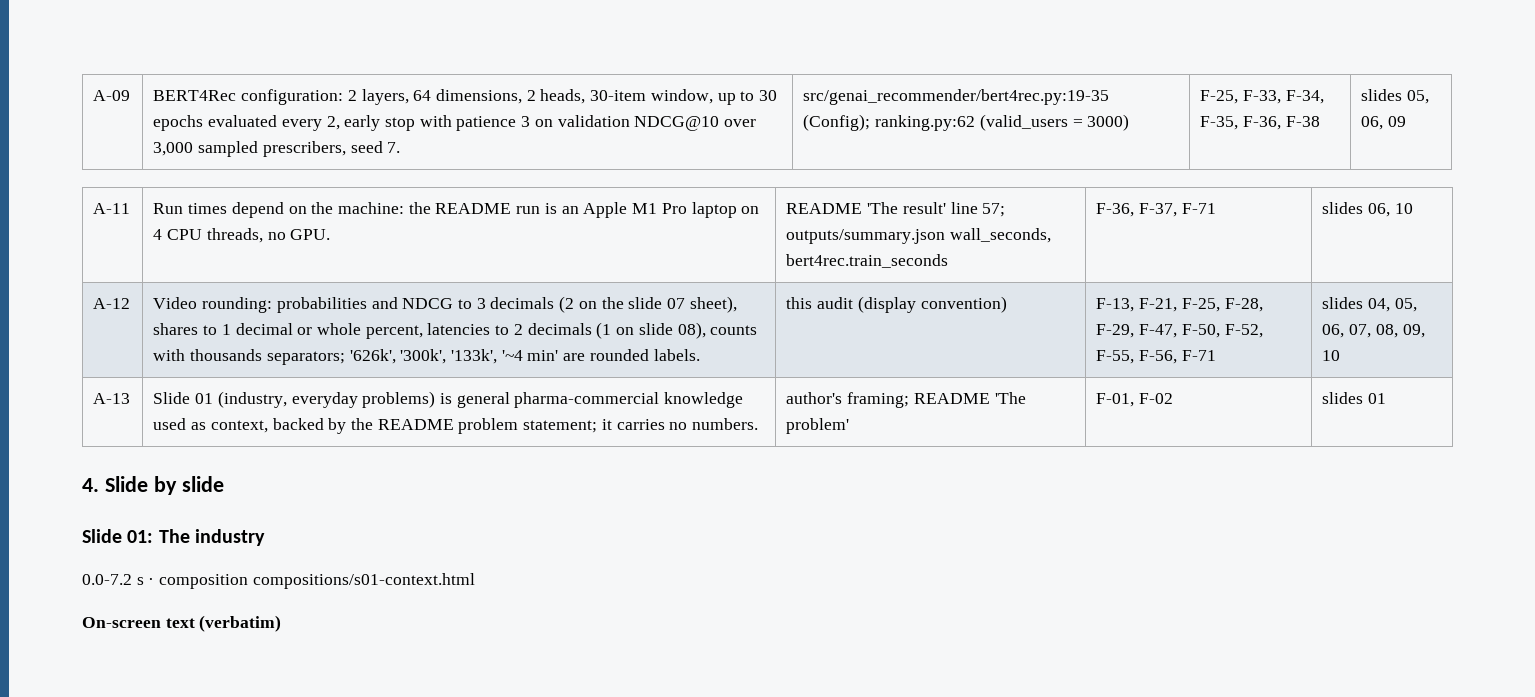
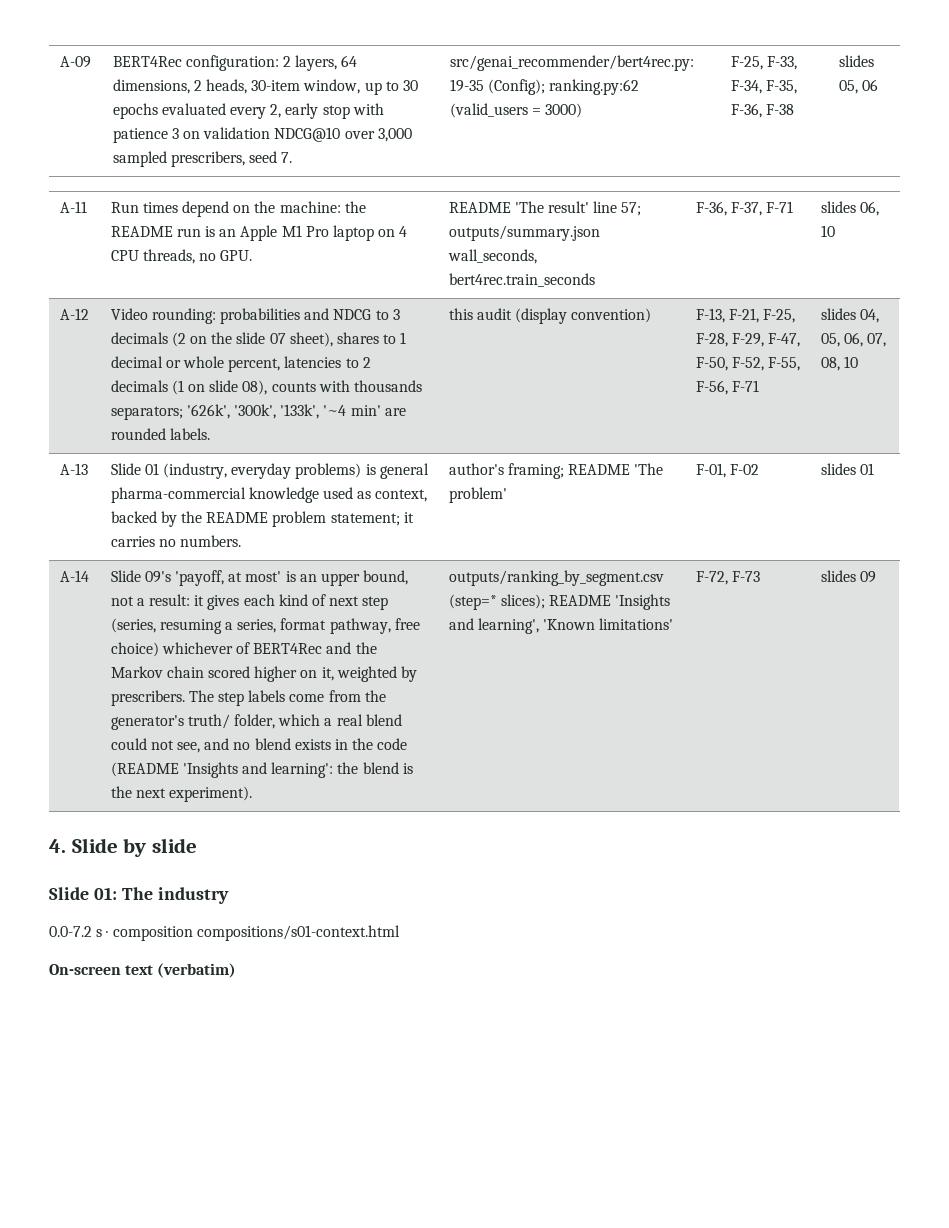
[1361,116,1407,130] 06, 09 -> [861,79,878,91] 06
[1402,324,1425,338] 09, -> (840, 364) none
(1387, 398) none -> [59,570,89,582] [110,570,409,586] [110,594,389,610] [110,618,420,634] [110,642,377,657] [110,666,417,682] [110,690,386,706] [110,714,402,730] [110,738,408,753] [110,762,413,778] [110,786,253,802] [448,570,664,586] [448,594,671,610] [448,618,674,634] [695,571,760,585] [820,570,876,583] // A-14 | Slide 09's 'payoff, at most' is an upper bound, not a result: it gives each kind of next step (series, resuming a series, format pathway, free choice) whichever of BERT4Rec and the Markov chain scored higher on it, weighted by prescribers. The step labels come from the generator's truth/ folder, which a real blend could not see, and no blend exists in the code (README 'Insights and learning': the blend is the next experiment). | outputs/ranking_by_segment.csv (step=* slices); README 'Insights and learning', 'Known limitations' | F-72, F-73 | slides 09

